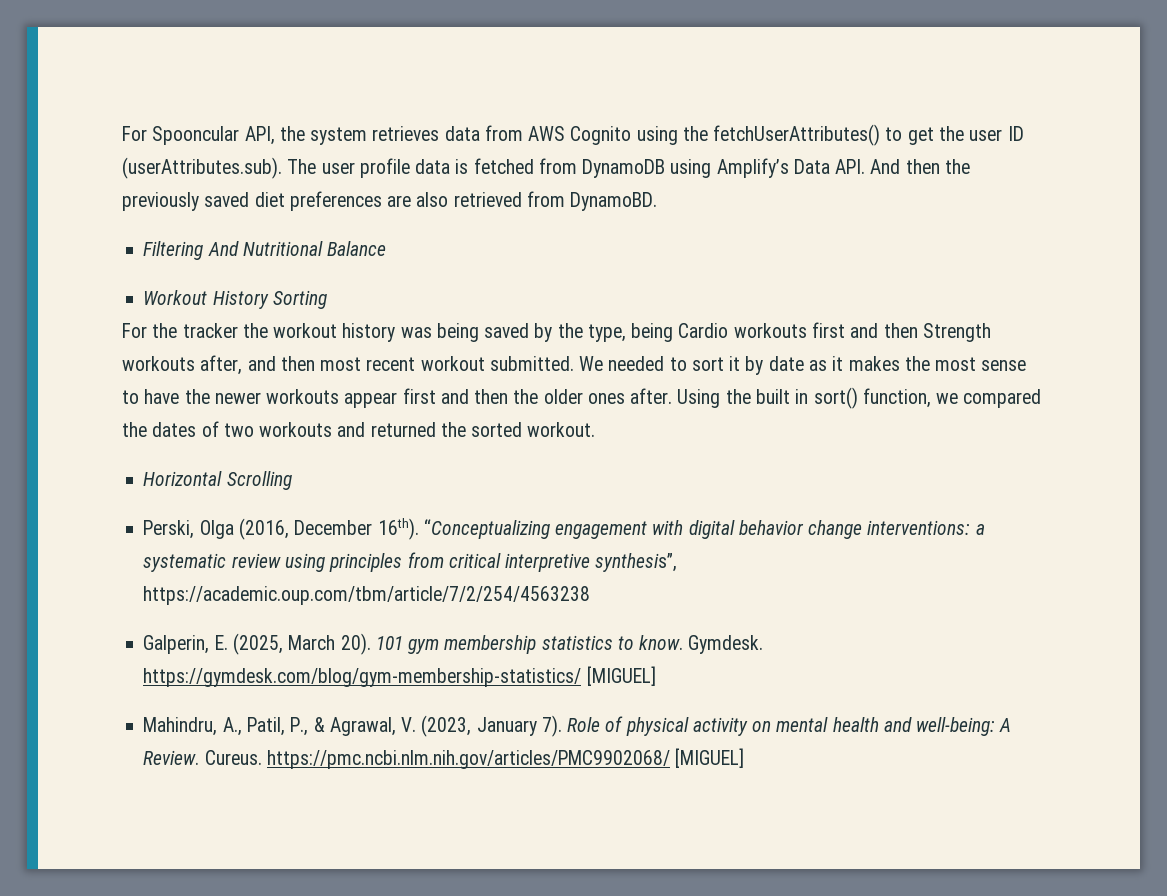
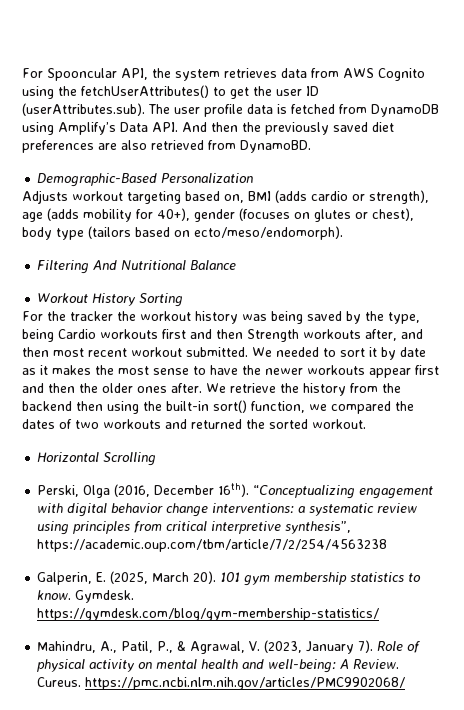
(658, 201) none -> [37,173,254,187] [22,190,429,204] [22,208,414,222] [22,226,343,240] // Demographic-Based Personalization // Adjusts workout targeting based on, BMI (adds cardio or strength), age (adds mobility for 40+), gender (focuses on glutes or chest), body type (tailors based on ecto/meso/endomorph).
[677,389,809,408] Using the built in -> [206,383,401,396] [22,401,209,414] We retrieve the history from the backend then using the built-in
[586,666,656,686] [MIGUEL] -> (380, 614) none
[675,748,745,768] [MIGUEL] -> (406, 683) none

